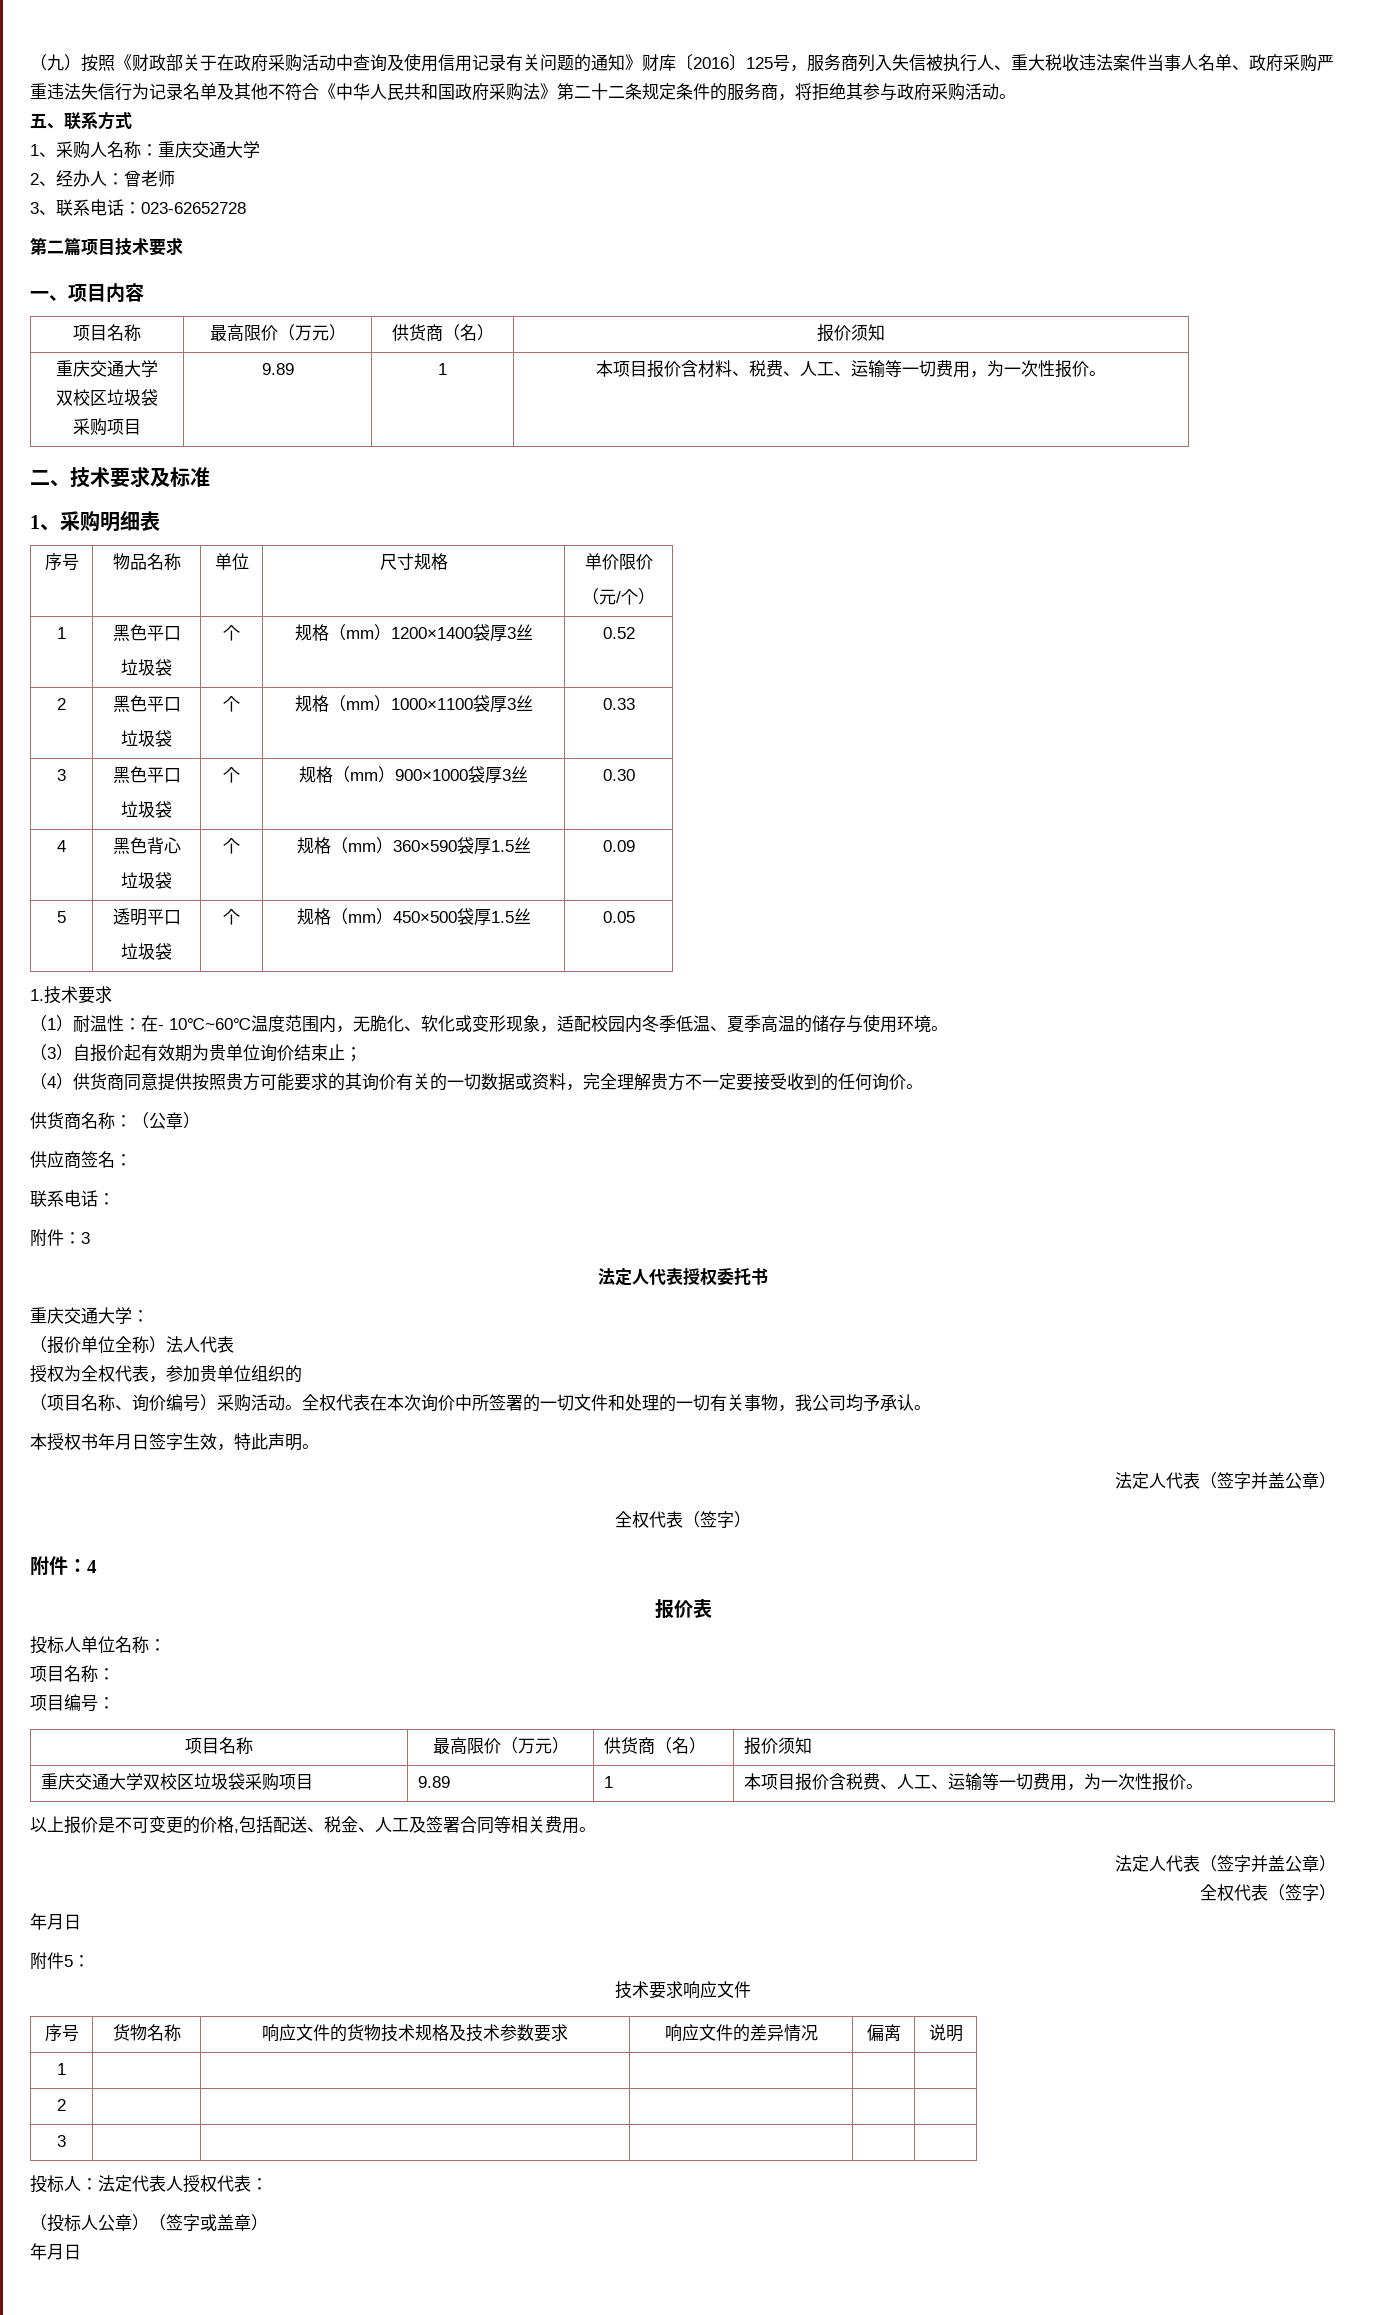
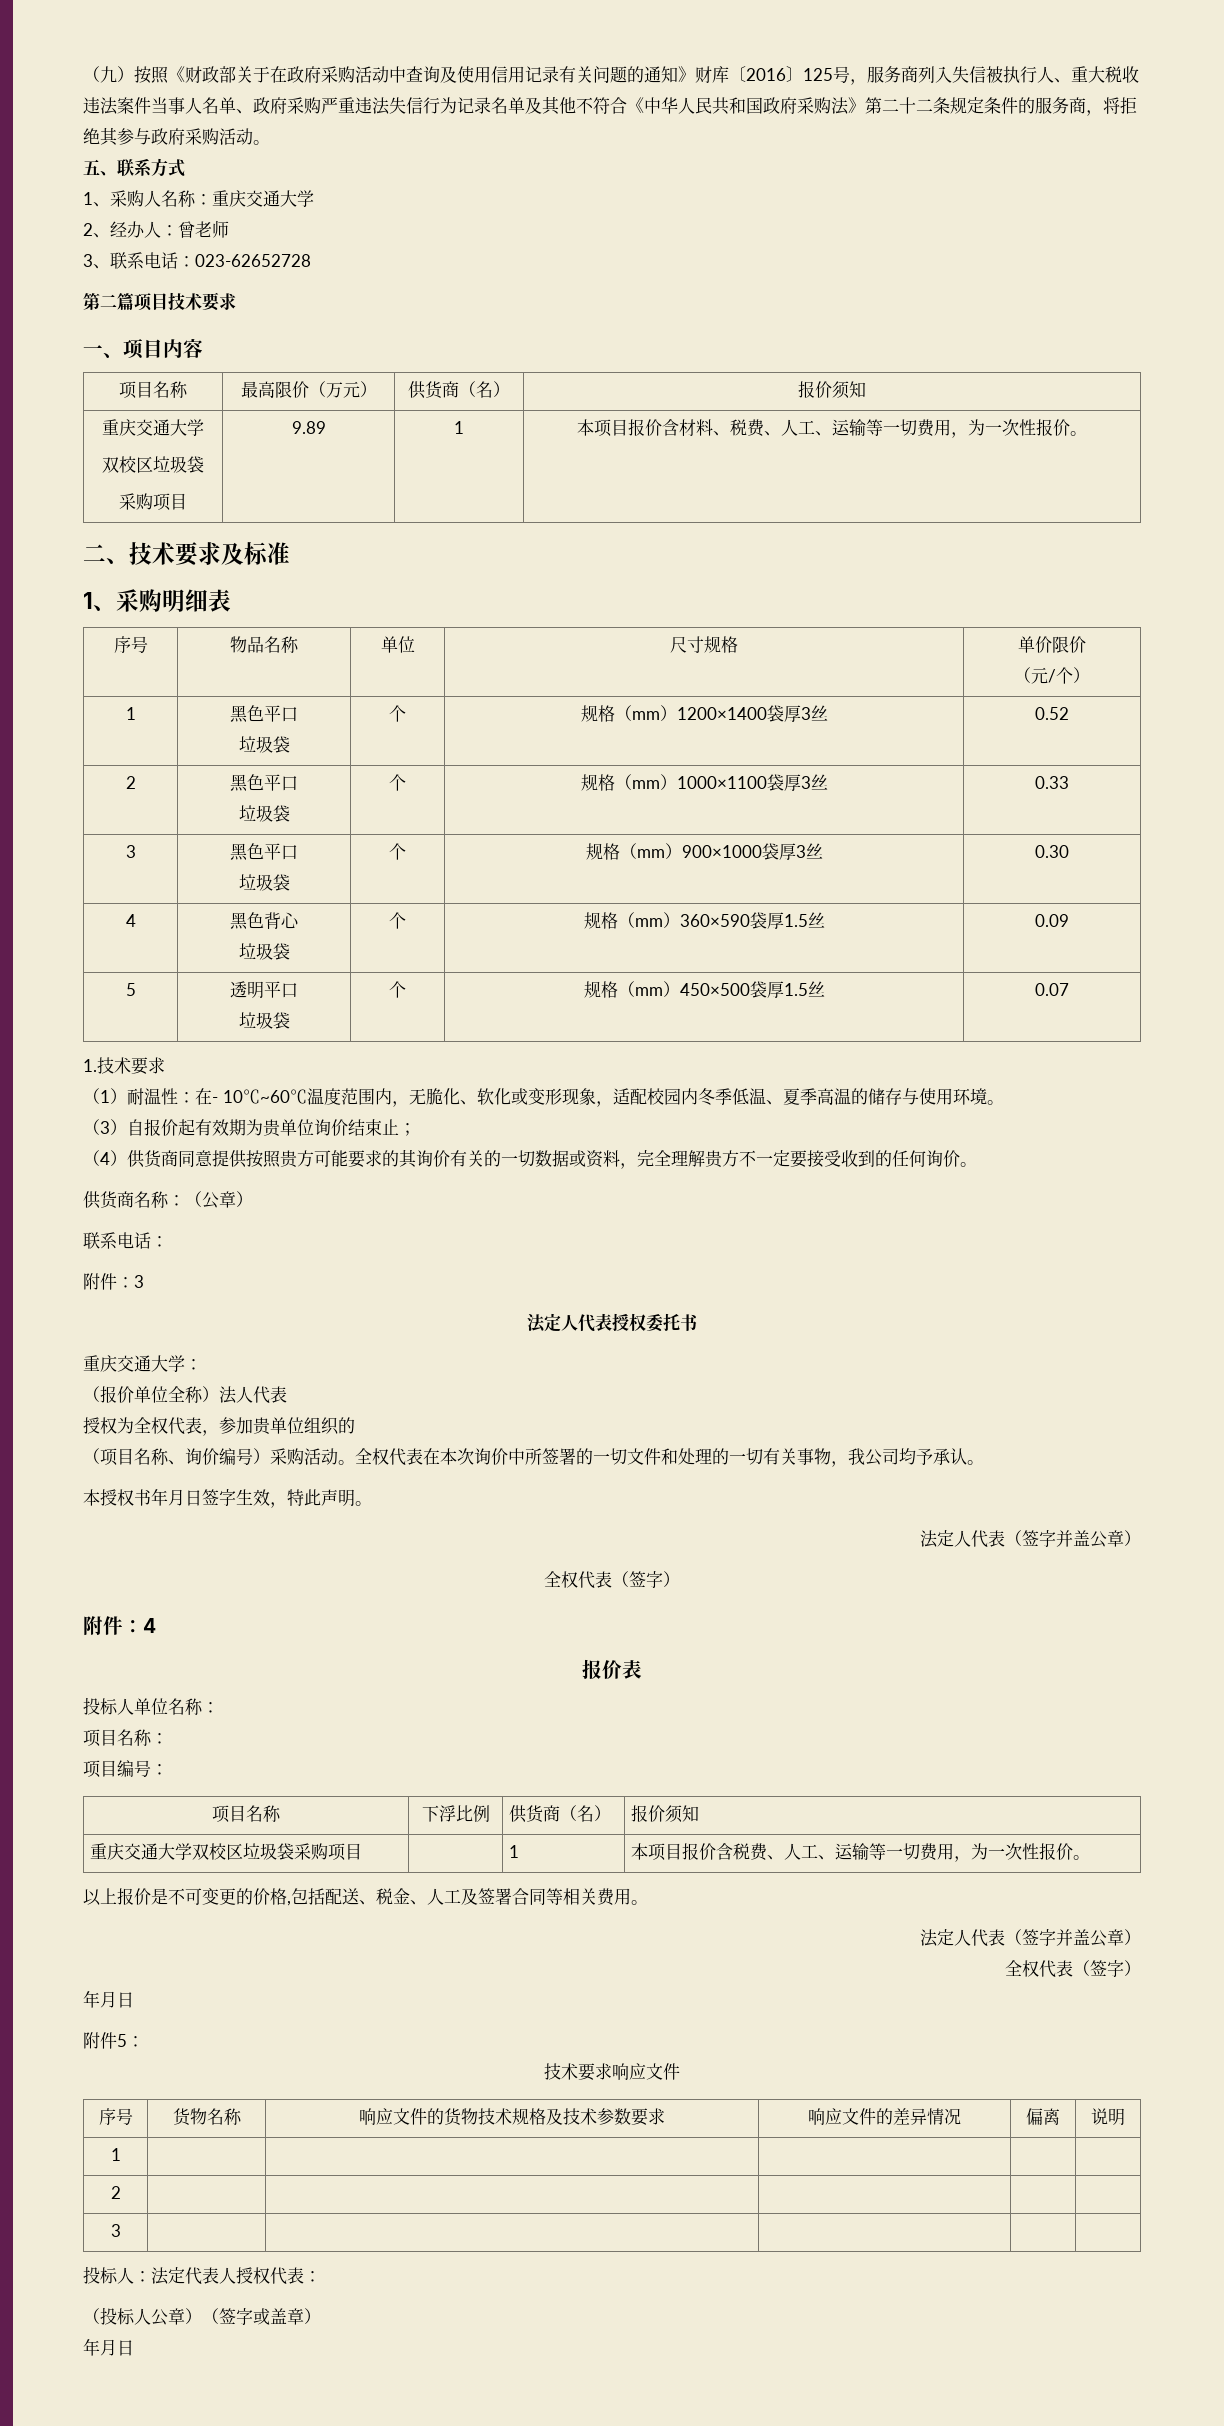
[602,911,635,923] 0.05 -> [1035,983,1069,996] 0.07
[30,1151,132,1168] // 供应商签名： -> (253, 1199) none
[432,1737,569,1755] 最高限价（万元） -> [421,1805,490,1822] 下浮比例
[417,1776,450,1788] 9.89 -> (363, 1851) none

